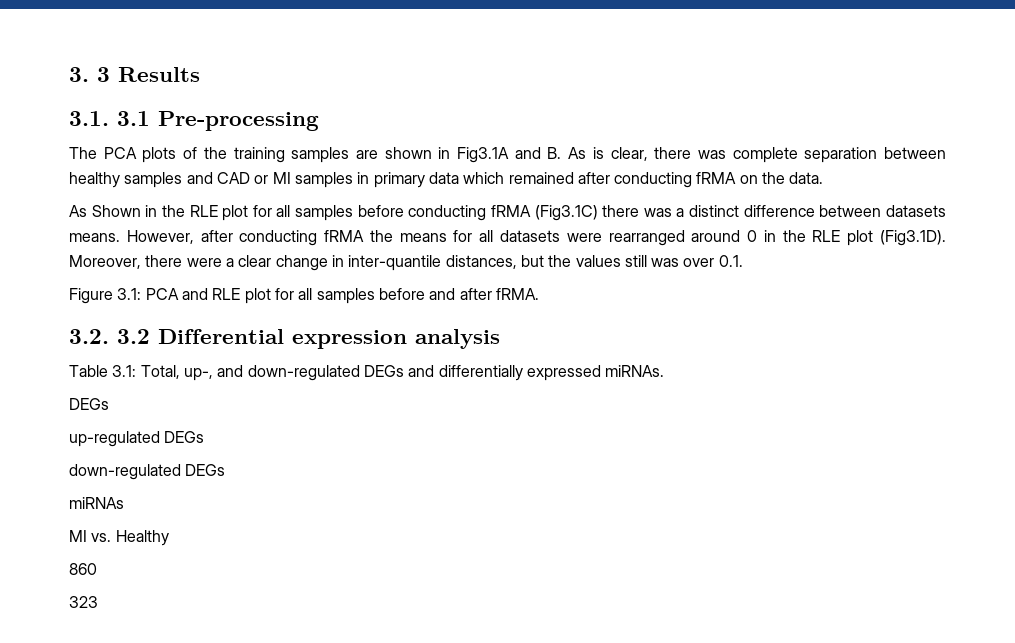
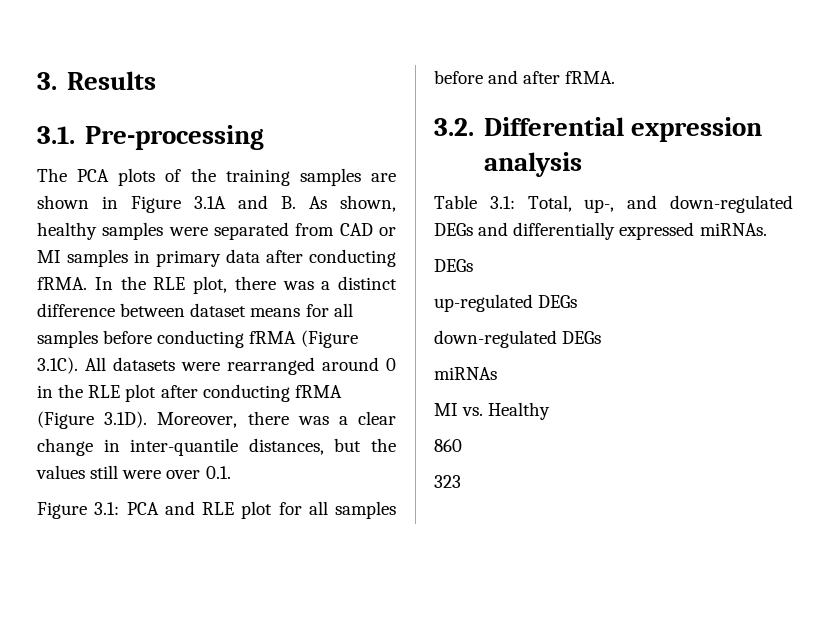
[97,67,110,82] 3 -> (57, 81) none
[117,111,150,126] 3.1 -> (75, 135) none
[456,147,509,163] Fig3.1A -> [131,196,226,213] Figure 3.1A
[592,147,947,163] [69,172,213,188] is clear, there was complete separation between healthy samples and -> [340,195,396,212] [37,222,335,240] shown, healthy samples were separated from
[463,172,824,188] [69,205,249,221] which remained after conducting fRMA on the data. // As Shown in the RLE plot -> [266,249,396,267] [37,276,397,294] [37,303,301,317] after conducting fRMA. In the RLE plot, there was a distinct difference between dataset means
[534,205,947,221] [69,230,494,246] (Fig3.1C) there was a distinct difference between datasets means. However, after conducting fRMA the means for all -> [300,330,358,348] [37,357,106,374] (Figure 3.1C). All
[880,230,947,246] (Fig3.1D). -> [160,384,342,402] [37,411,148,429] after conducting fRMA (Figure 3.1D).
[186,258,222,267] were -> [297,416,329,425] was
[651,258,680,267] was -> [122,470,162,479] were
[117,329,150,344] 3.2 -> (474, 127) none

